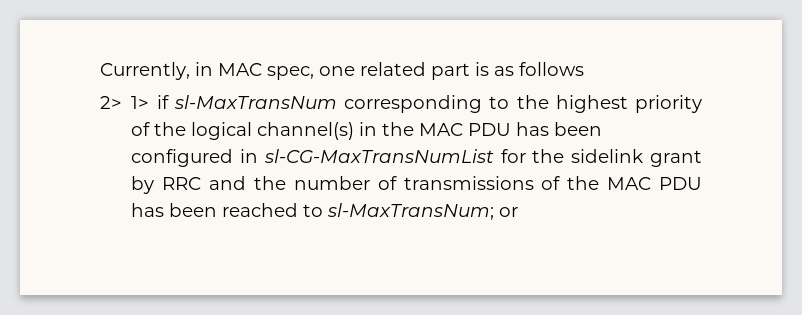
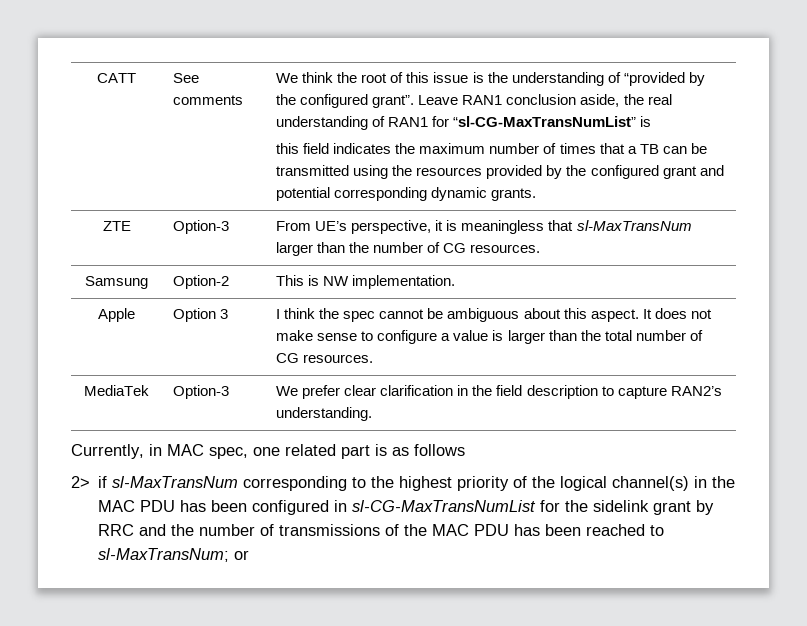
(100, 71) none -> [97,73,136,83] [173,73,200,83] [173,95,244,105] [276,72,705,86] [276,94,672,108] [276,116,652,130] [276,143,707,154] [276,165,724,179] [276,187,537,201] [102,221,131,231] [173,220,230,234] [276,220,692,234] [276,242,541,256] [85,276,148,289] [173,275,230,289] [276,275,456,289] [98,308,135,322] [173,308,229,322] [276,308,712,322] [276,330,703,344] [276,353,374,363] [84,385,149,396] [173,385,230,399] [276,385,722,399] [276,407,373,421] CATT | See comments | We think the root of this issue is the understanding of “provided by the configured grant”. Leave RAN1 conclusion aside, the real understanding of RAN1 for “sl-CG-MaxTransNumList” is // this field indicates the maximum number of times that a TB can be transmitted using the resources provided by the configured grant and potential corresponding dynamic grants. // ZTE | Option-3 | From UE’s perspective, it is meaningless that sl-MaxTransNum larger than the number of CG resources. // Samsung | Option-2 | This is NW implementation. // Apple | Option 3 | I think the spec cannot be ambiguous about this aspect. It does not make sense to configure a value is larger than the total number of CG resources. // MediaTek | Option-3 | We prefer clear clarification in the field description to capture RAN2’s understanding. //
[131,96,150,109] 1> -> (90, 482) none

